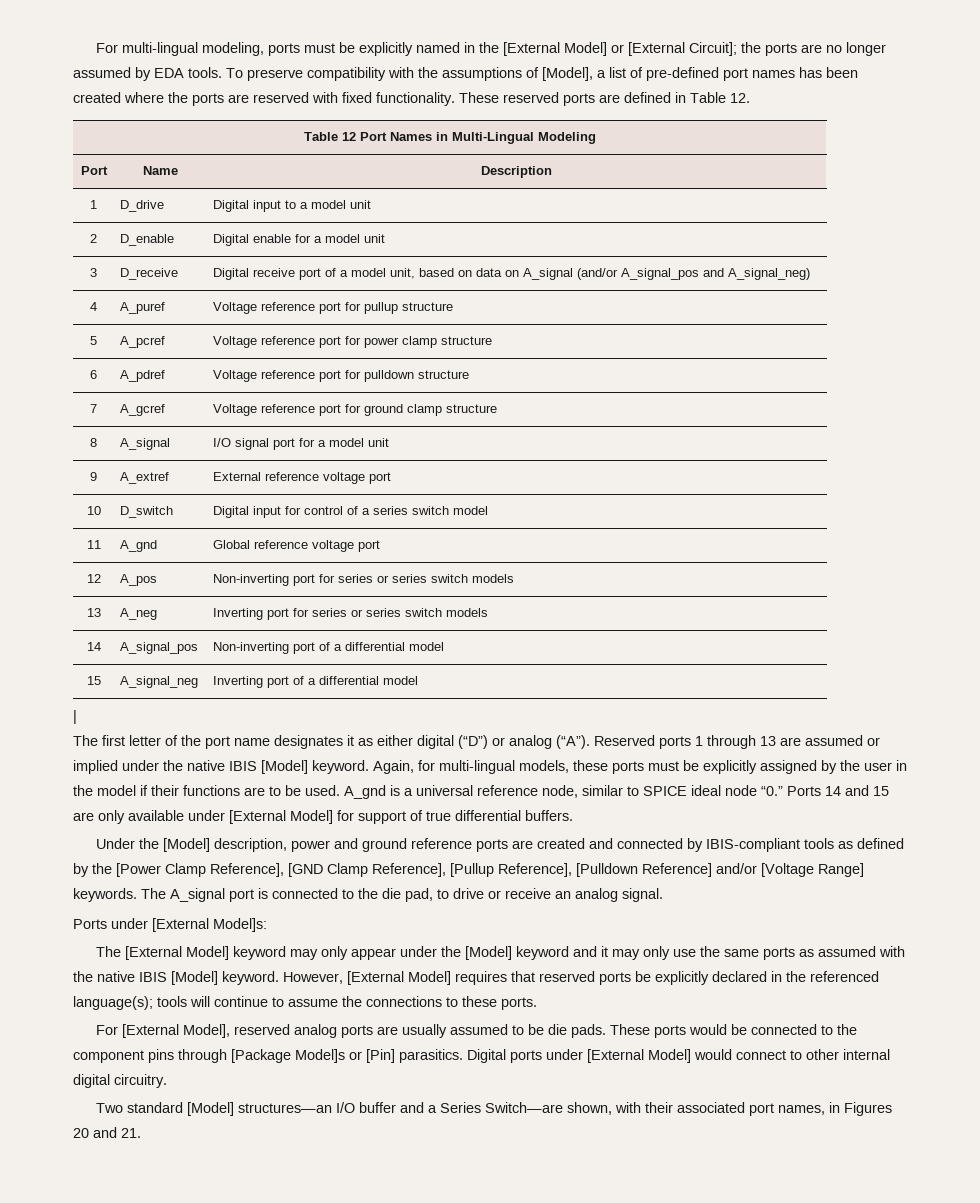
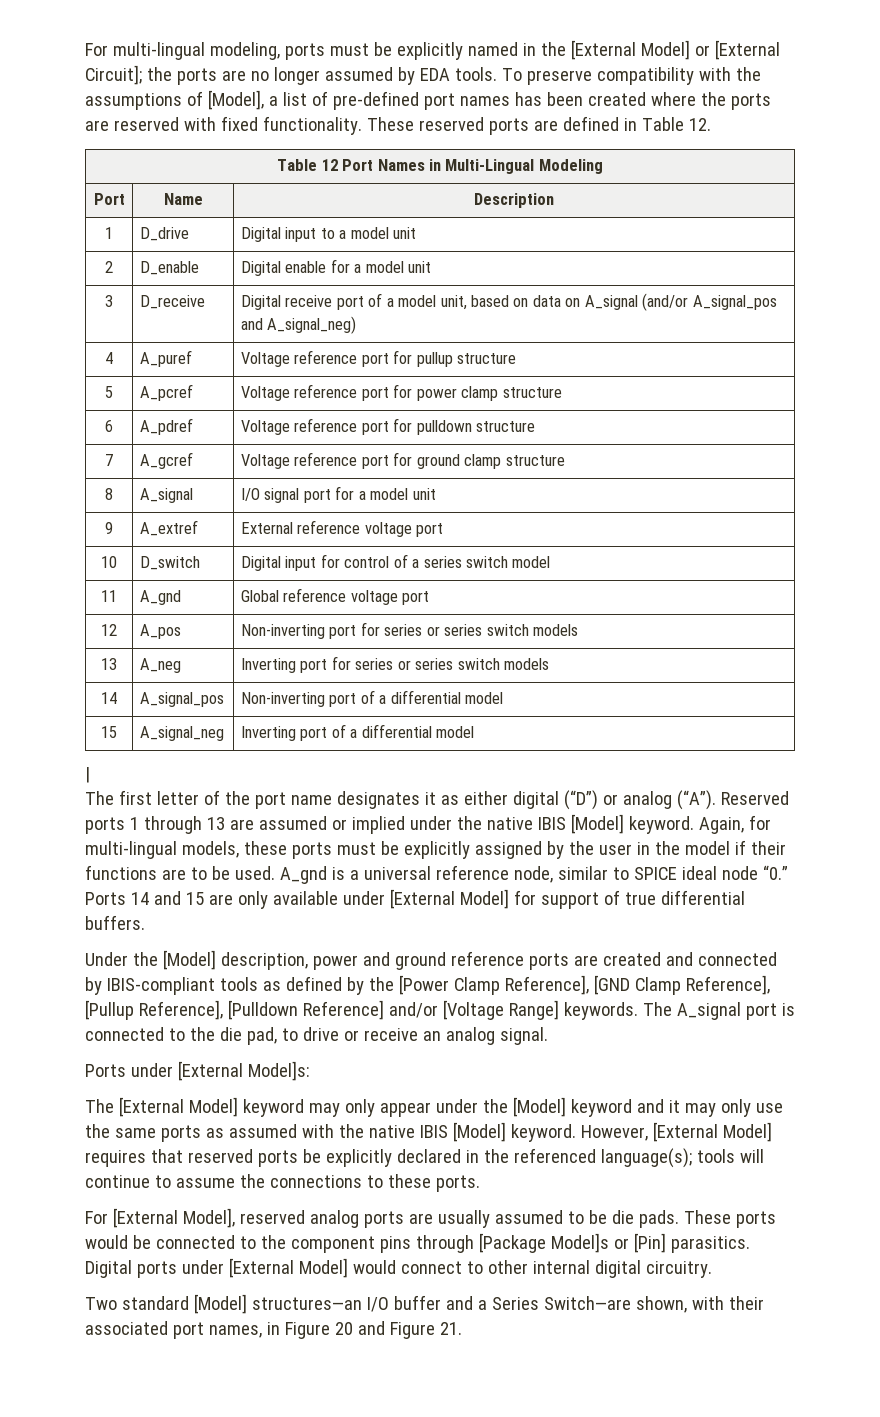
[843,1102,892,1116] Figures -> [284,1322,330,1339] Figure
(117, 1132) none -> [389,1322,435,1339] Figure

